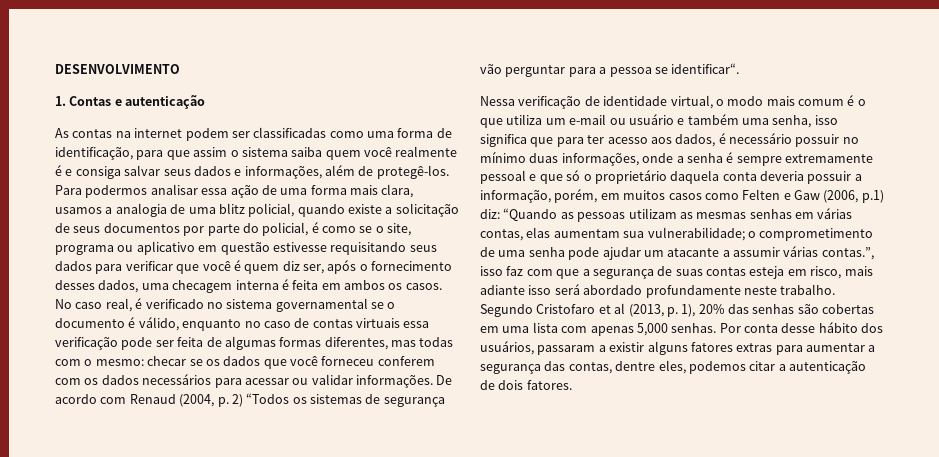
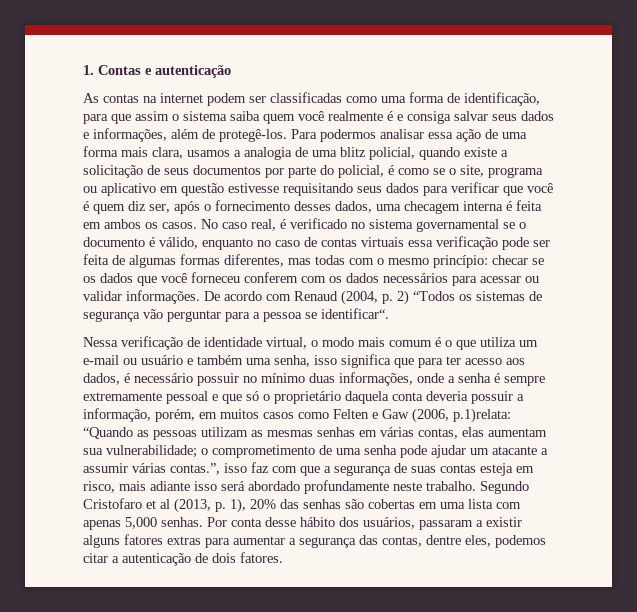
[55,64,180,74] DESENVOLVIMENTO // -> (83, 70) none
[95,359,144,366] mesmo: -> [388,255,488,268] mesmo princípio:
[861,190,884,203] [480,209,500,219] p.1) diz: -> [453,408,511,423] p.1)relata:

